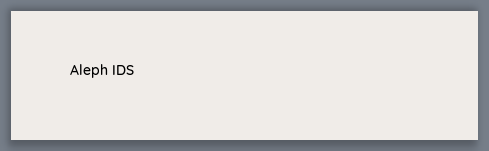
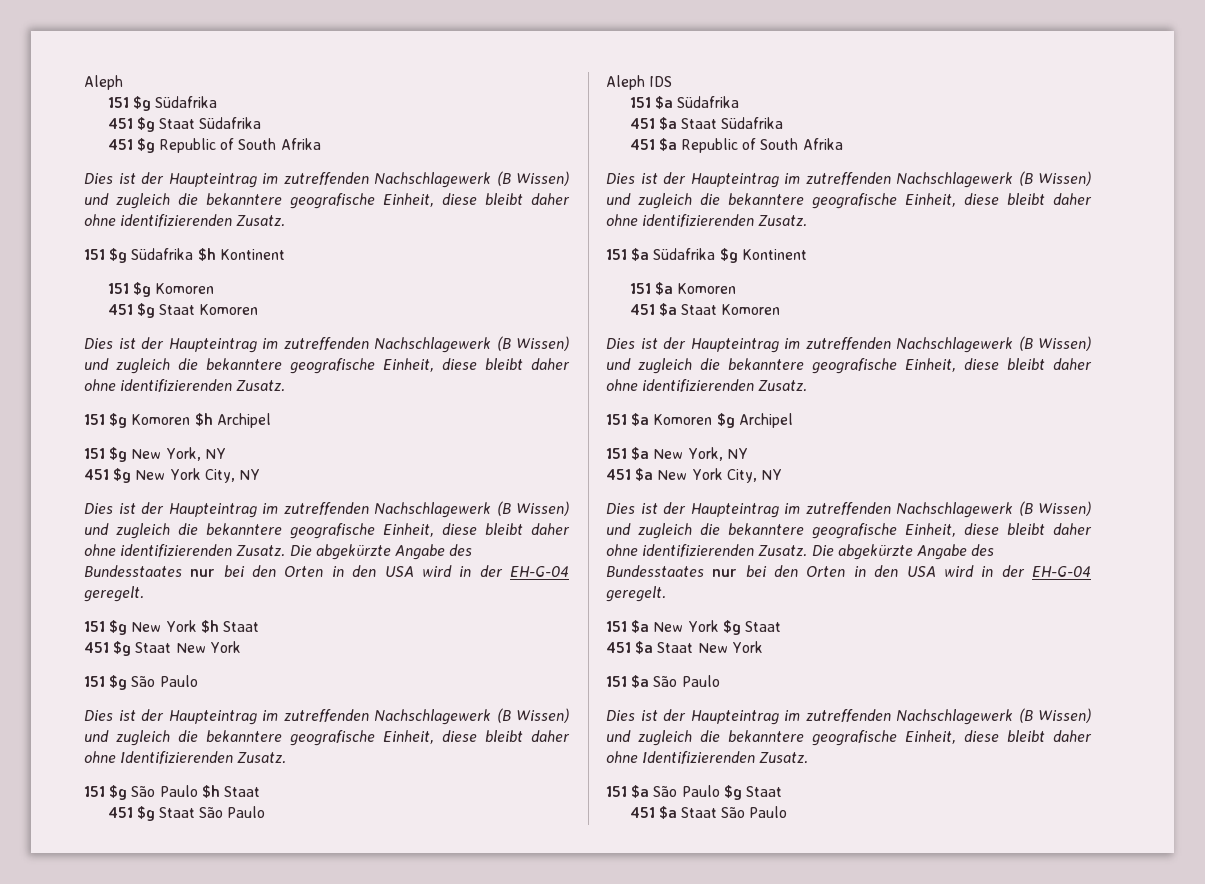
[70,64,134,78] Aleph IDS -> [84,75,123,90] [107,96,217,111] [107,117,262,132] [107,138,321,153] [84,171,569,188] [84,193,570,209] [84,214,286,227] [84,248,285,263] [107,282,214,297] [107,303,259,318] [84,336,569,353] [84,358,570,374] [84,379,286,392] [84,413,271,428] [84,447,226,462] [84,468,260,483] [84,501,569,518] [84,523,570,539] [84,544,473,560] [84,565,570,577] [84,586,144,602] [84,620,259,635] [84,641,241,656] [84,675,198,690] [84,708,569,725] [84,730,570,746] [84,751,287,764] [84,785,260,800] [107,806,266,821] [606,75,673,90] [629,96,739,109] [629,117,784,130] [629,138,843,153] [606,171,1091,188] [606,193,1092,209] [606,214,808,227] [606,248,807,263] [629,282,736,295] [629,303,781,316] [606,336,1091,353] [606,358,1092,374] [606,379,808,392] [606,413,793,428] [606,447,748,461] [606,468,782,483] [606,501,1091,518] [606,523,1092,539] [606,544,995,560] [606,565,1091,577] [606,586,666,602] [606,620,781,635] [606,641,763,654] [606,675,720,688] [606,708,1091,725] [606,730,1092,746] [606,751,809,764] [606,785,782,800] [629,806,788,819] Aleph // 151 $g Südafrika // 451 $g Staat Südafrika // 451 $g Republic of South Afrika // Dies ist der Haupteintrag im zutreffenden Nachschlagewerk (B Wissen) und zugleich die bekanntere geografische Einheit, diese bleibt daher ohne identifizierenden Zusatz. // 151 $g Südafrika $h Kontinent // 151 $g Komoren // 451 $g Staat Komoren // Dies ist der Haupteintrag im zutreffenden Nachschlagewerk (B Wissen) und zugleich die bekanntere geografische Einheit, diese bleibt daher ohne identifizierenden Zusatz. // 151 $g Komoren $h Archipel // 151 $g New York, NY // 451 $g New York City, NY // Dies ist der Haupteintrag im zutreffenden Nachschlagewerk (B Wissen) und zugleich die bekanntere geografische Einheit, diese bleibt daher ohne identifizierenden Zusatz. Die abgekürzte Angabe des Bundesstaates nur bei den Orten in den USA wird in der EH-G-04 geregelt. // 151 $g New York $h Staat // 451 $g Staat New York // 151 $g São Paulo // Dies ist der Haupteintrag im zutreffenden Nachschlagewerk (B Wissen) und zugleich die bekanntere geografische Einheit, diese bleibt daher ohne Identifizierenden Zusatz. // 151 $g São Paulo $h Staat // 451 $g Staat São Paulo // Aleph IDS // 151 $a Südafrika // 451 $a Staat Südafrika // 451 $a Republic of South Afrika // Dies ist der Haupteintrag im zutreffenden Nachschlagewerk (B Wissen) und zugleich die bekanntere geografische Einheit, diese bleibt daher ohne identifizierenden Zusatz. // 151 $a Südafrika $g Kontinent // 151 $a Komoren // 451 $a Staat Komoren // Dies ist der Haupteintrag im zutreffenden Nachschlagewerk (B Wissen) und zugleich die bekanntere geografische Einheit, diese bleibt daher ohne identifizierenden Zusatz. // 151 $a Komoren $g Archipel // 151 $a New York, NY // 451 $a New York City, NY // Dies ist der Haupteintrag im zutreffenden Nachschlagewerk (B Wissen) und zugleich die bekanntere geografische Einheit, diese bleibt daher ohne identifizierenden Zusatz. Die abgekürzte Angabe des Bundesstaates nur bei den Orten in den USA wird in der EH-G-04 geregelt. // 151 $a New York $g Staat // 451 $a Staat New York // 151 $a São Paulo // Dies ist der Haupteintrag im zutreffenden Nachschlagewerk (B Wissen) und zugleich die bekanntere geografische Einheit, diese bleibt daher ohne Identifizierenden Zusatz. // 151 $a São Paulo $g Staat // 451 $a Staat São Paulo

